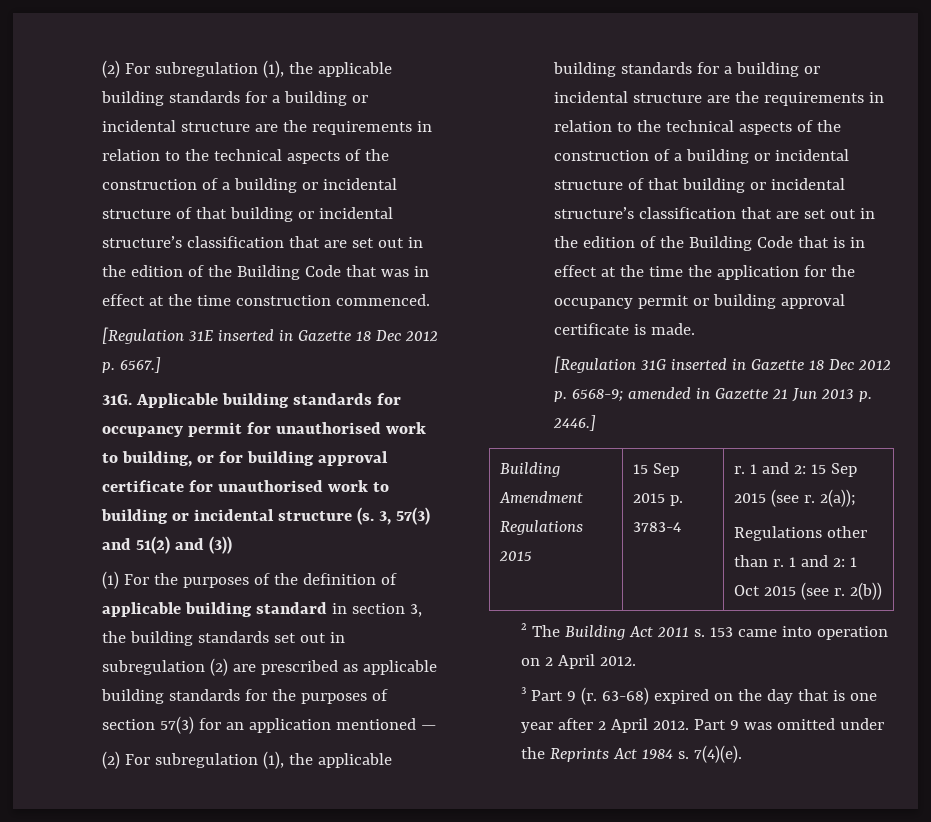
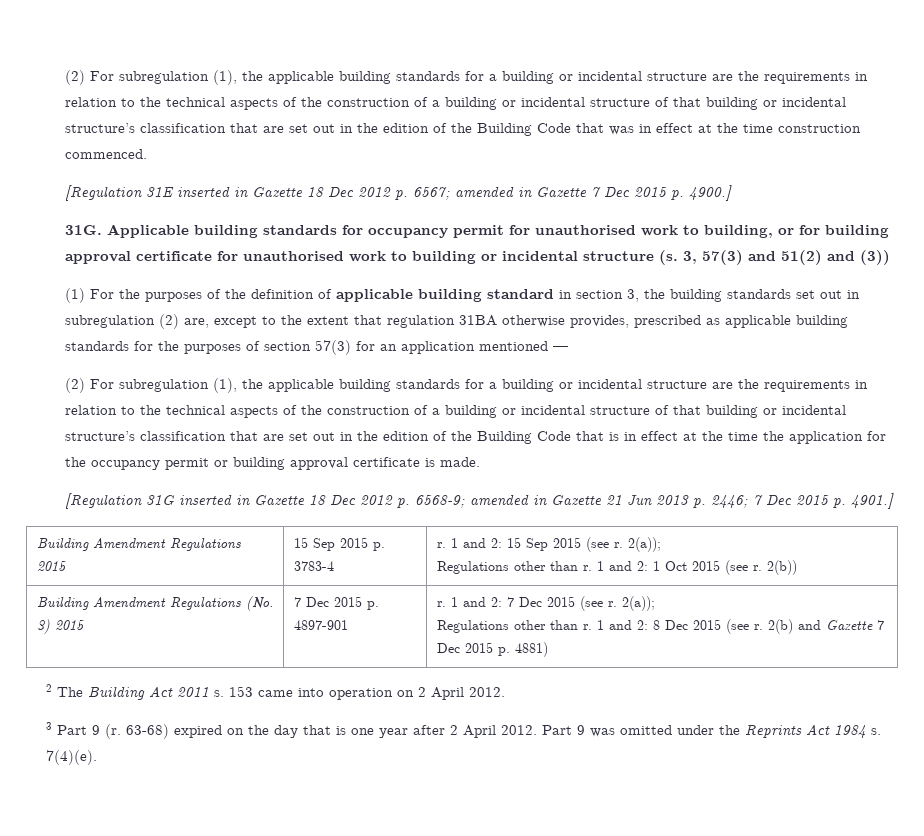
[119,357,161,373] 6567.] -> [413,185,733,201] 6567; amended in Gazette 7 Dec 2015 p. 4900.]
[232,664,256,672] are -> [184,315,630,328] are, except to the extent that regulation 31BA otherwise provides,
[552,415,596,431] 2446.] -> [711,493,895,509] 2446; 7 Dec 2015 p. 4901.]
(883, 591) none -> [36,596,273,611] [36,619,84,634] [293,596,379,610] [293,620,348,630] [436,596,655,611] [436,619,884,634] [436,642,548,657] // Building Amendment Regulations (No. 3) 2015 | 7 Dec 2015 p. 4897-901 | r. 1 and 2: 7 Dec 2015 (see r. 2(a)); // Regulations other than r. 1 and 2: 8 Dec 2015 (see r. 2(b) and Gazette 7 Dec 2015 p. 4881)

